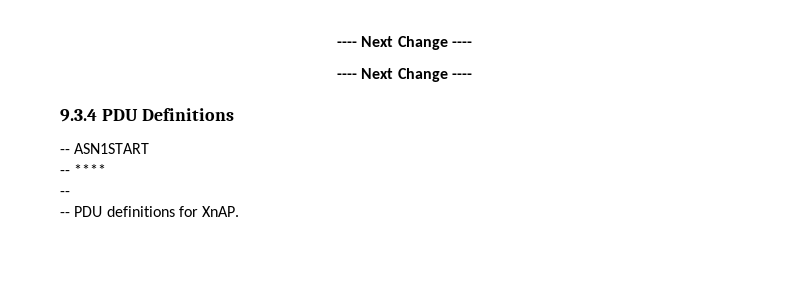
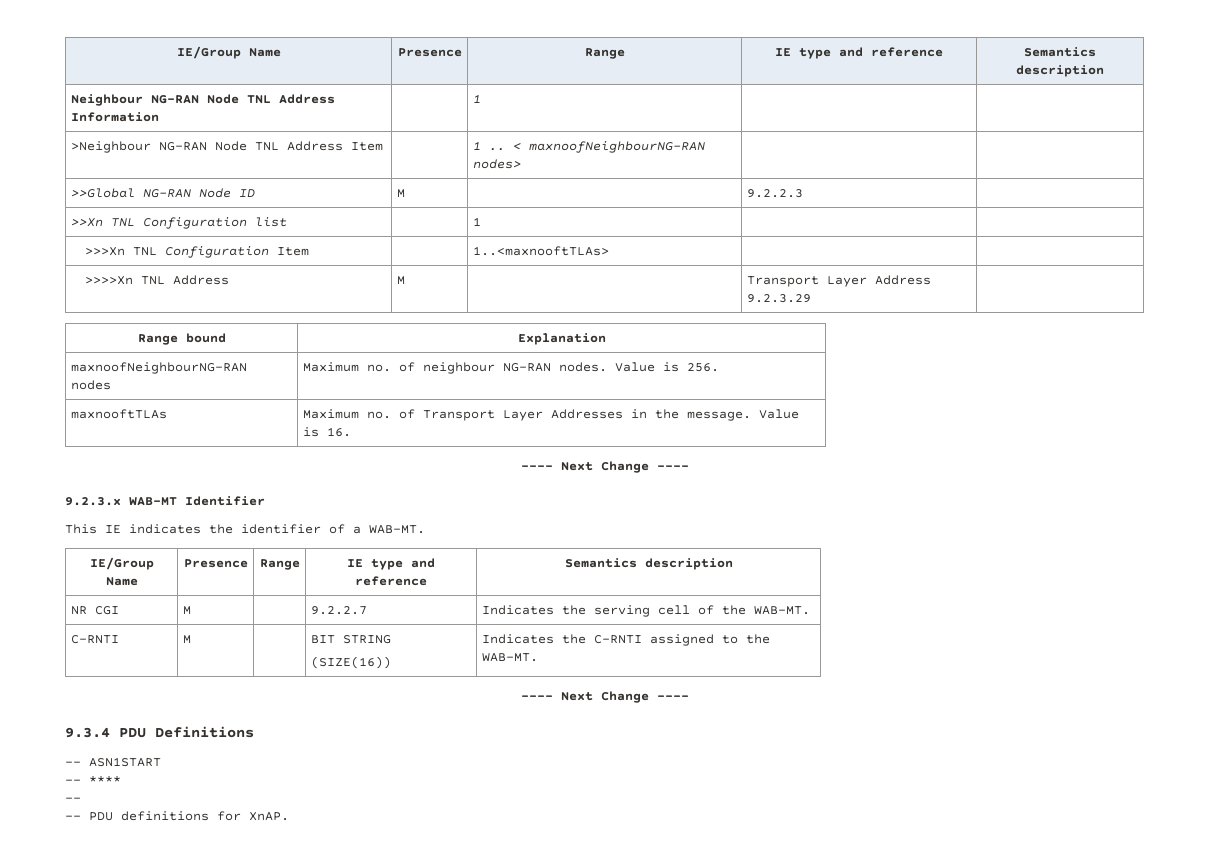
[337,36,472,50] ---- Next Change ---- -> [176,46,281,59] [397,48,462,57] [584,48,625,59] [775,47,943,59] [1024,47,1096,57] [1016,65,1104,77] [70,94,335,106] [70,112,159,122] [472,94,481,103] [70,141,383,153] [472,141,705,153] [472,159,521,169] [70,188,255,198] [396,189,405,198] [746,189,803,198] [70,217,287,229] [472,217,481,226] [84,246,309,258] [472,246,609,256] [84,275,229,285] [396,276,405,285] [746,275,931,287] [746,294,811,303] [137,333,226,345] [517,333,606,345] [70,362,247,374] [70,380,111,390] [302,362,719,374] [70,409,167,419] [302,409,799,421] [302,427,351,437] [520,461,689,473] [65,496,265,506] [65,524,425,534] [89,557,154,570] [105,577,138,586] [183,559,248,568] [259,559,300,570] [347,558,435,570] [355,576,427,586] [564,558,733,570] [70,606,119,615] [182,606,191,615] [310,606,367,615] [481,605,810,617] [70,635,119,644] [182,635,191,644] [310,635,391,644] [310,656,391,669] [481,634,770,646] [481,653,538,662] IE/Group Name | Presence | Range | IE type and reference | Semantics description // Neighbour NG-RAN Node TNL Address Information | | 1 | | // >Neighbour NG-RAN Node TNL Address Item | | 1 .. < maxnoofNeighbourNG-RAN nodes> | | // >>Global NG-RAN Node ID | M | | 9.2.2.3 | // >>Xn TNL Configuration list | | 1 | | // >>>Xn TNL Configuration Item | | 1..<maxnooftTLAs> | | // >>>>Xn TNL Address | M | | Transport Layer Address 9.2.3.29 | // Range bound | Explanation // maxnoofNeighbourNG-RAN nodes | Maximum no. of neighbour NG-RAN nodes. Value is 256. // maxnooftTLAs | Maximum no. of Transport Layer Addresses in the message. Value is 16. // ---- Next Change ---- // 9.2.3.x WAB-MT Identifier // This IE indicates the identifier of a WAB-MT. // IE/Group Name | Presence | Range | IE type and reference | Semantics description // NR CGI | M | | 9.2.2.7 | Indicates the serving cell of the WAB-MT. // C-RNTI | M | | BIT STRING // (SIZE(16)) | Indicates the C-RNTI assigned to the WAB-MT.

